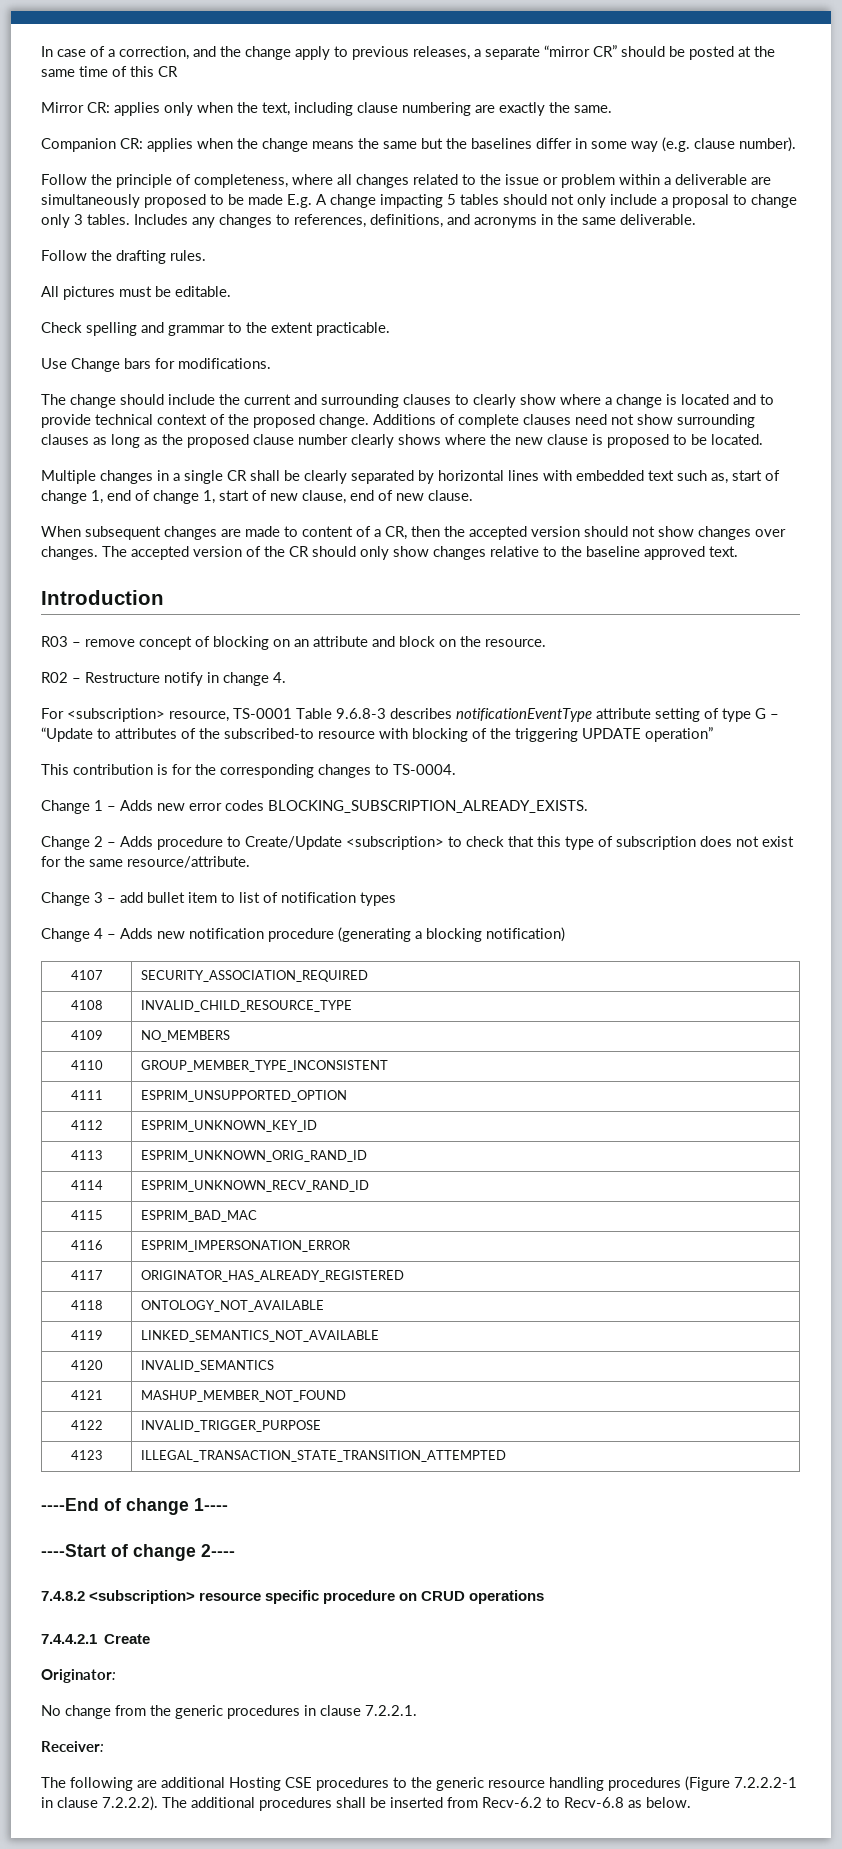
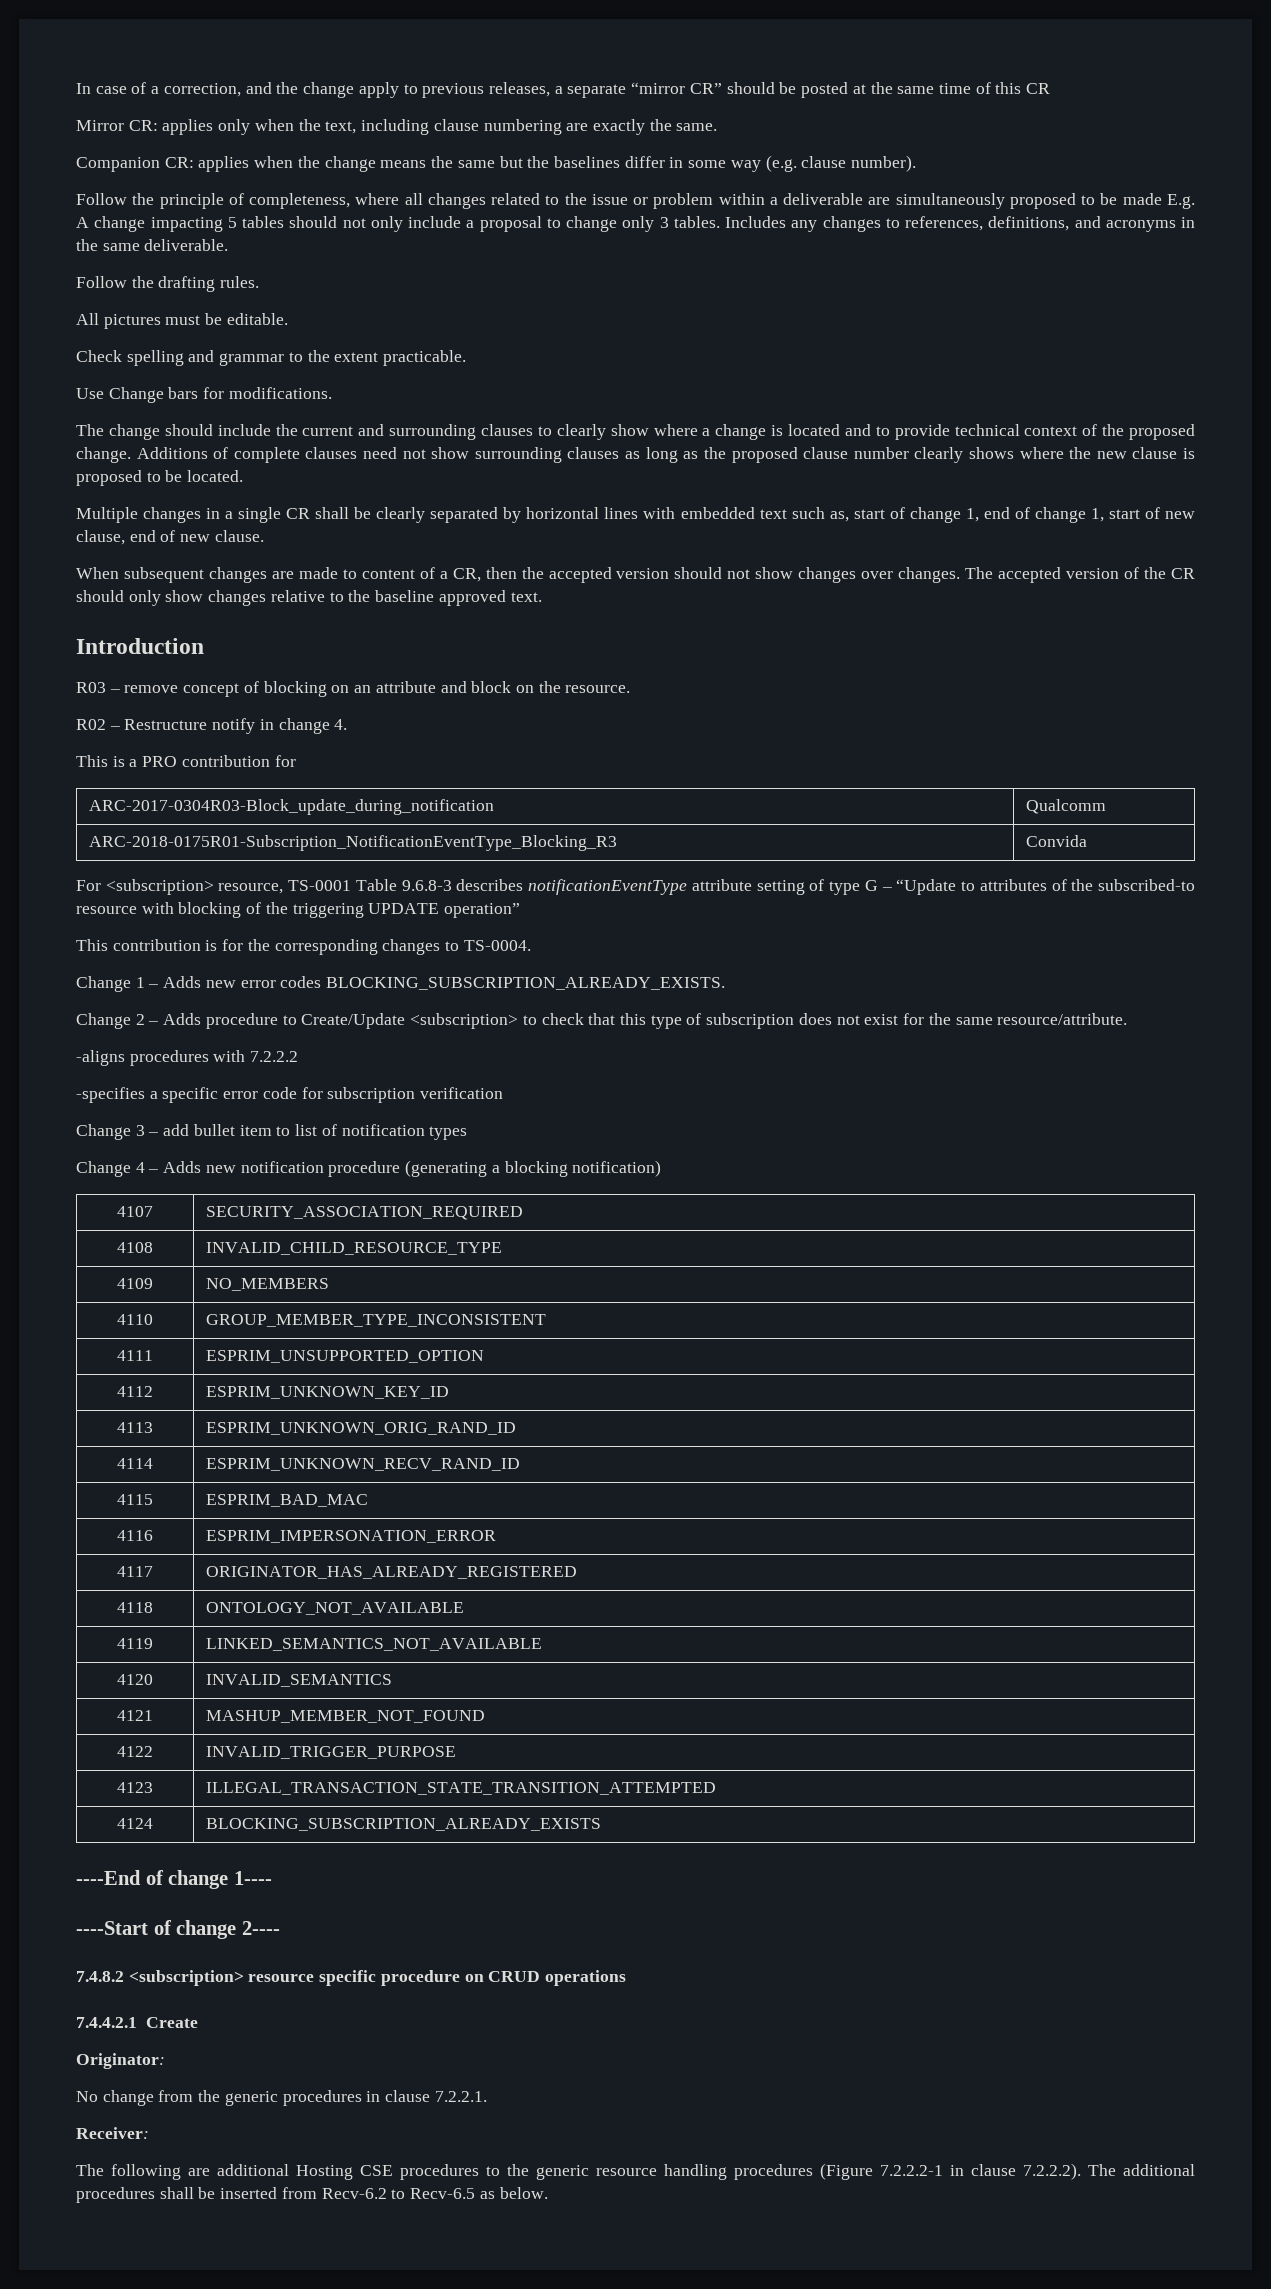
(286, 677) none -> [76,755,296,767] [88,799,494,815] [1025,799,1106,814] [88,835,617,851] [1025,835,1087,847] // This is a PRO contribution for // ARC-2017-0304R03-Block_update_during_notification | Qualcomm // ARC-2018-0175R01-Subscription_NotificationEventType_Blocking_R3 | Convida
(250, 862) none -> [76,1050,299,1066] [76,1087,504,1103] // -aligns procedures with 7.2.2.2 // -specifies a specific error code for subscription verification
(506, 1456) none -> [117,1818,153,1829] [205,1818,601,1831] // 4124 | BLOCKING_SUBSCRIPTION_ALREADY_EXISTS
[564,1797,624,1808] Recv-6.8 -> [410,2188,476,2199] Recv-6.5

